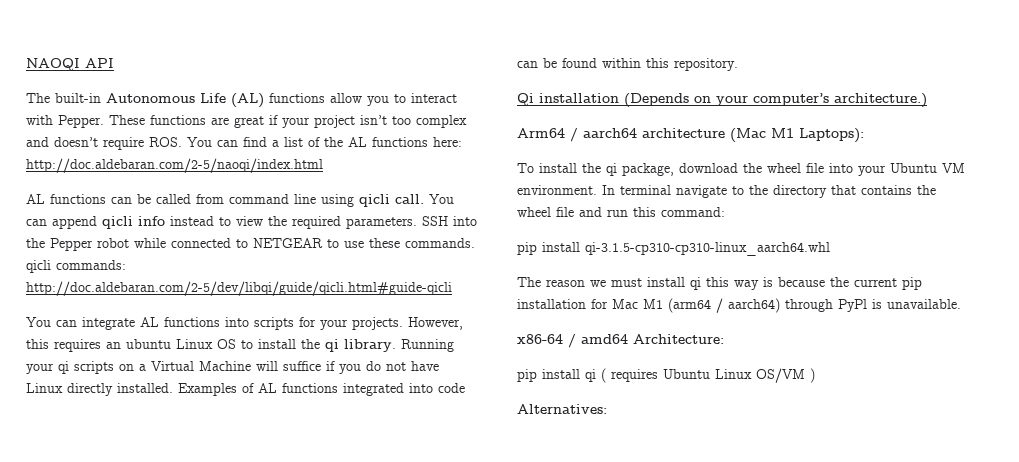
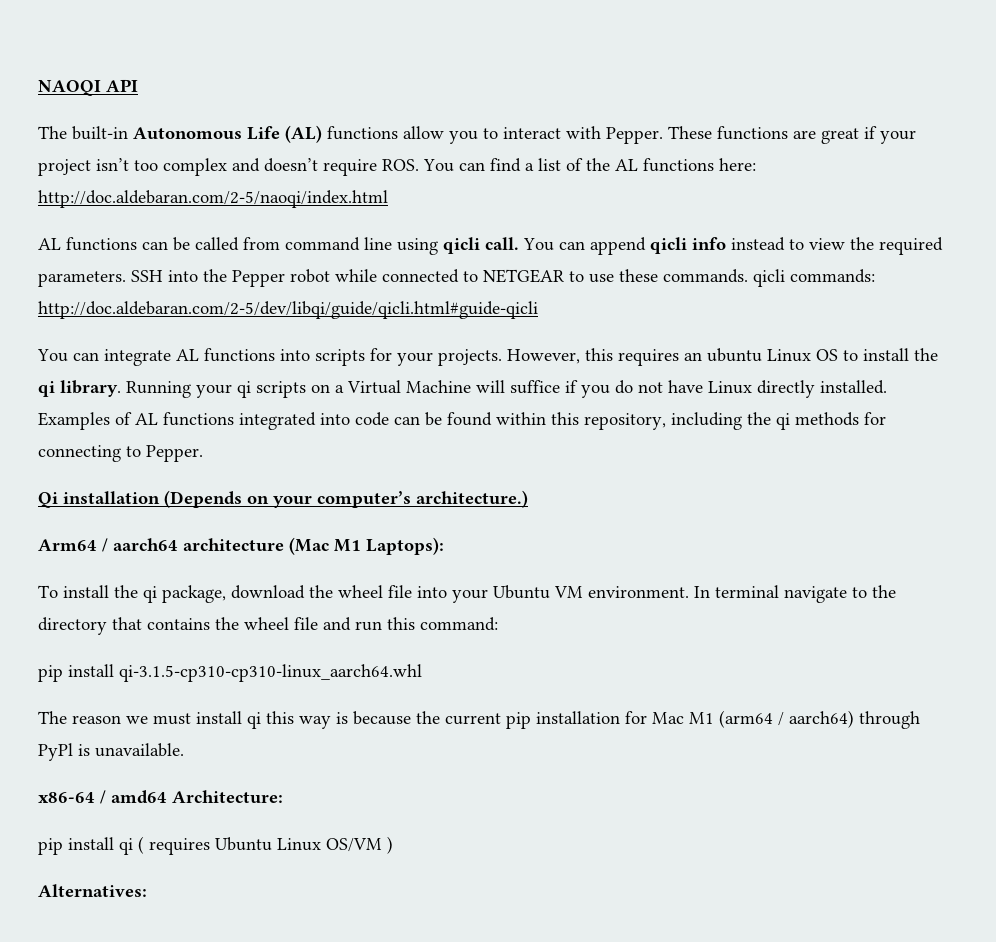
[674,58,738,71] repository. -> [584,412,886,430] [38,445,203,462] repository, including the qi methods for connecting to Pepper.

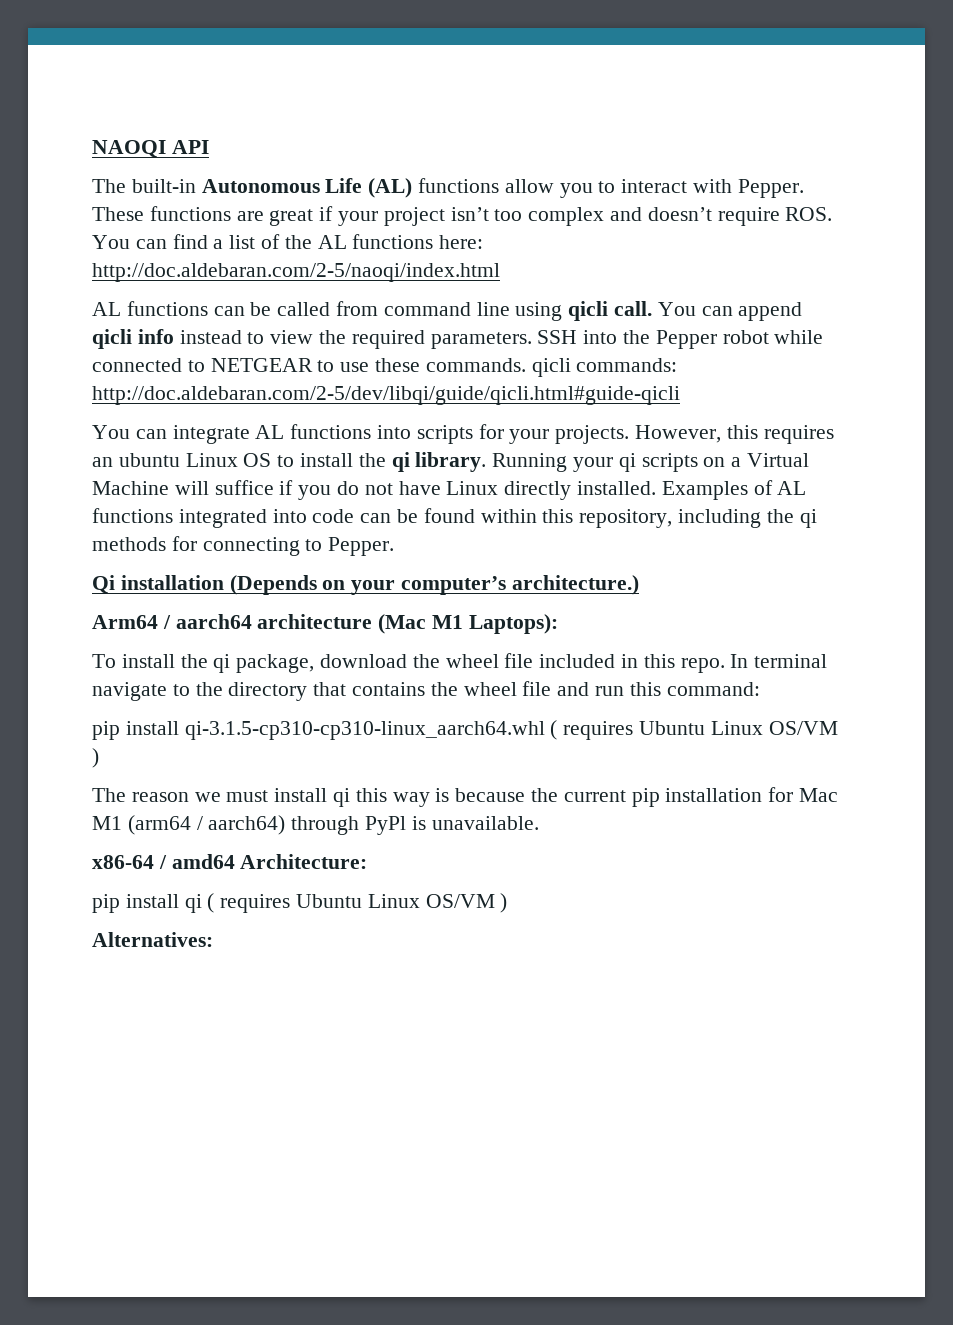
[417,585,689,603] into your Ubuntu VM environment. -> [539,654,725,673] included in this repo.
(422, 673) none -> [550,720,838,740] [92,748,99,768] ( requires Ubuntu Linux OS/VM )

